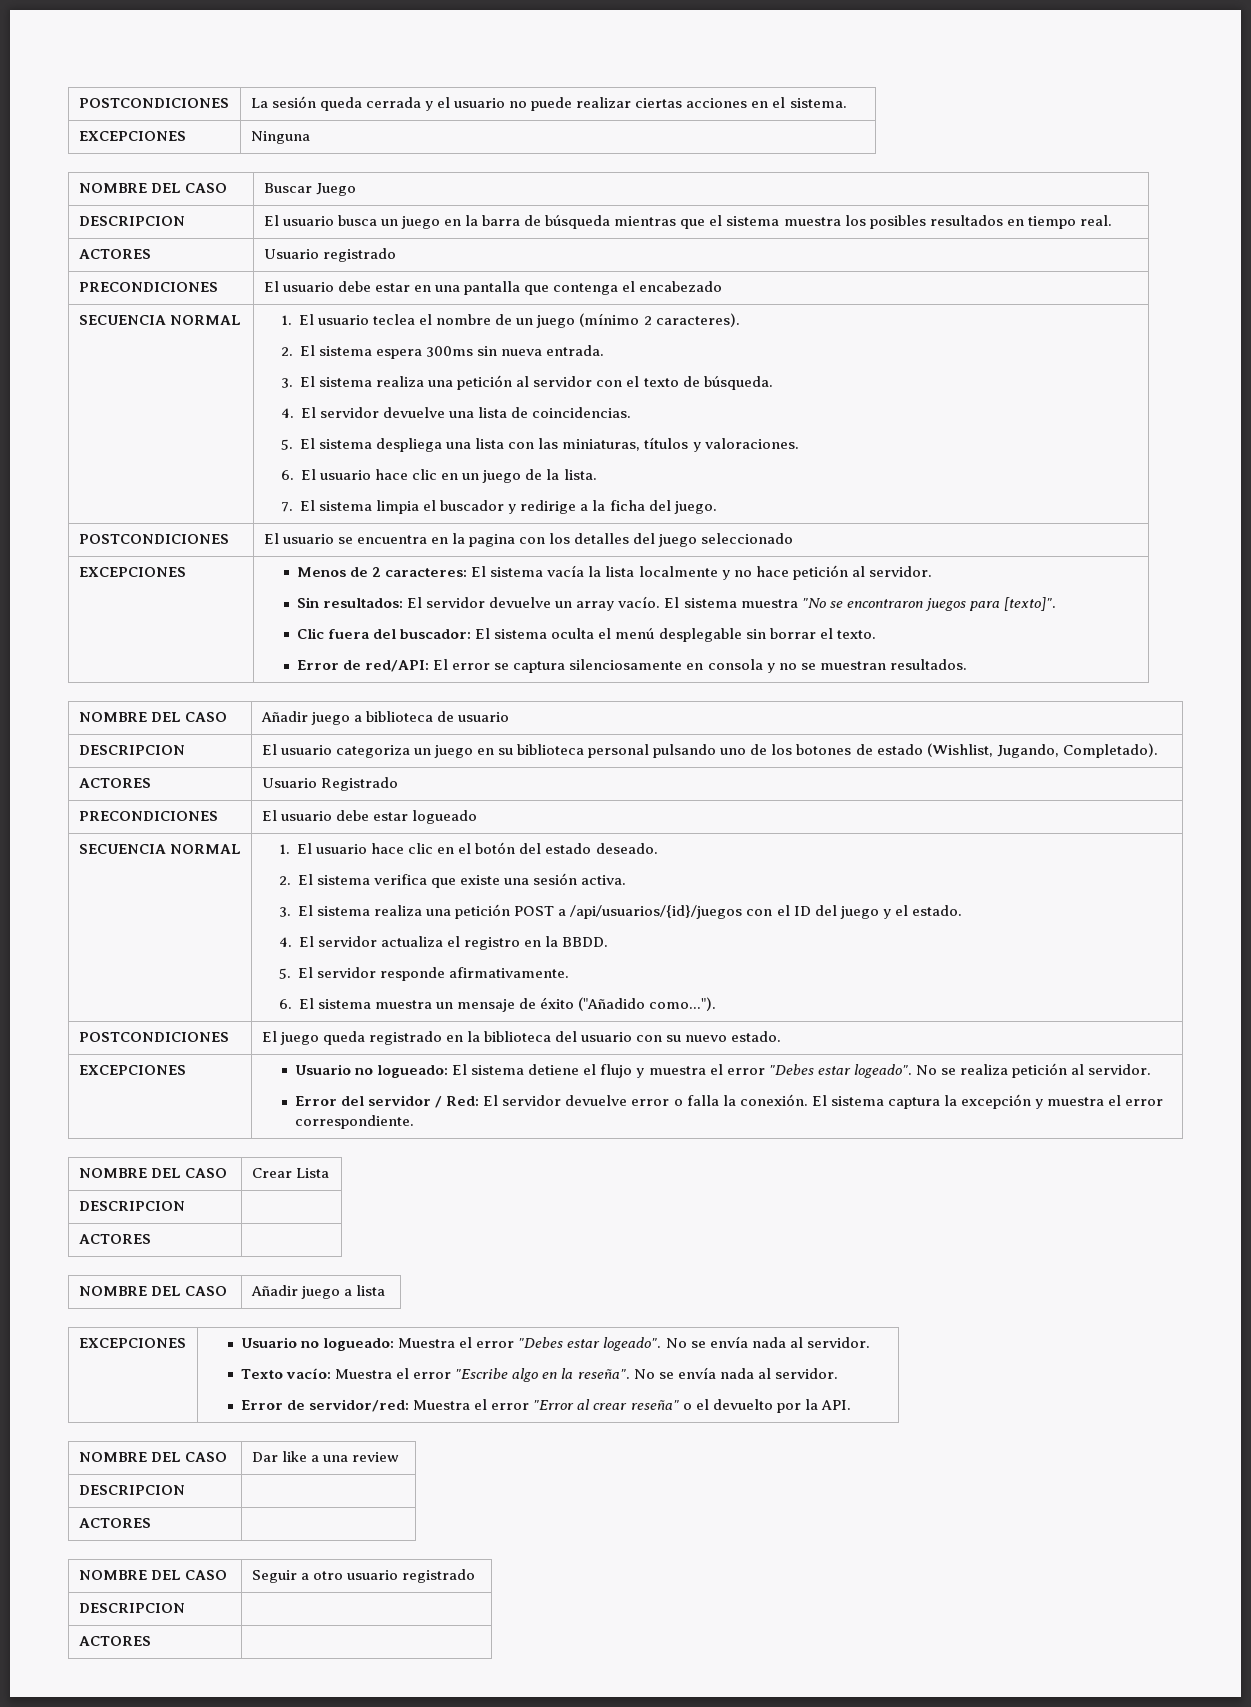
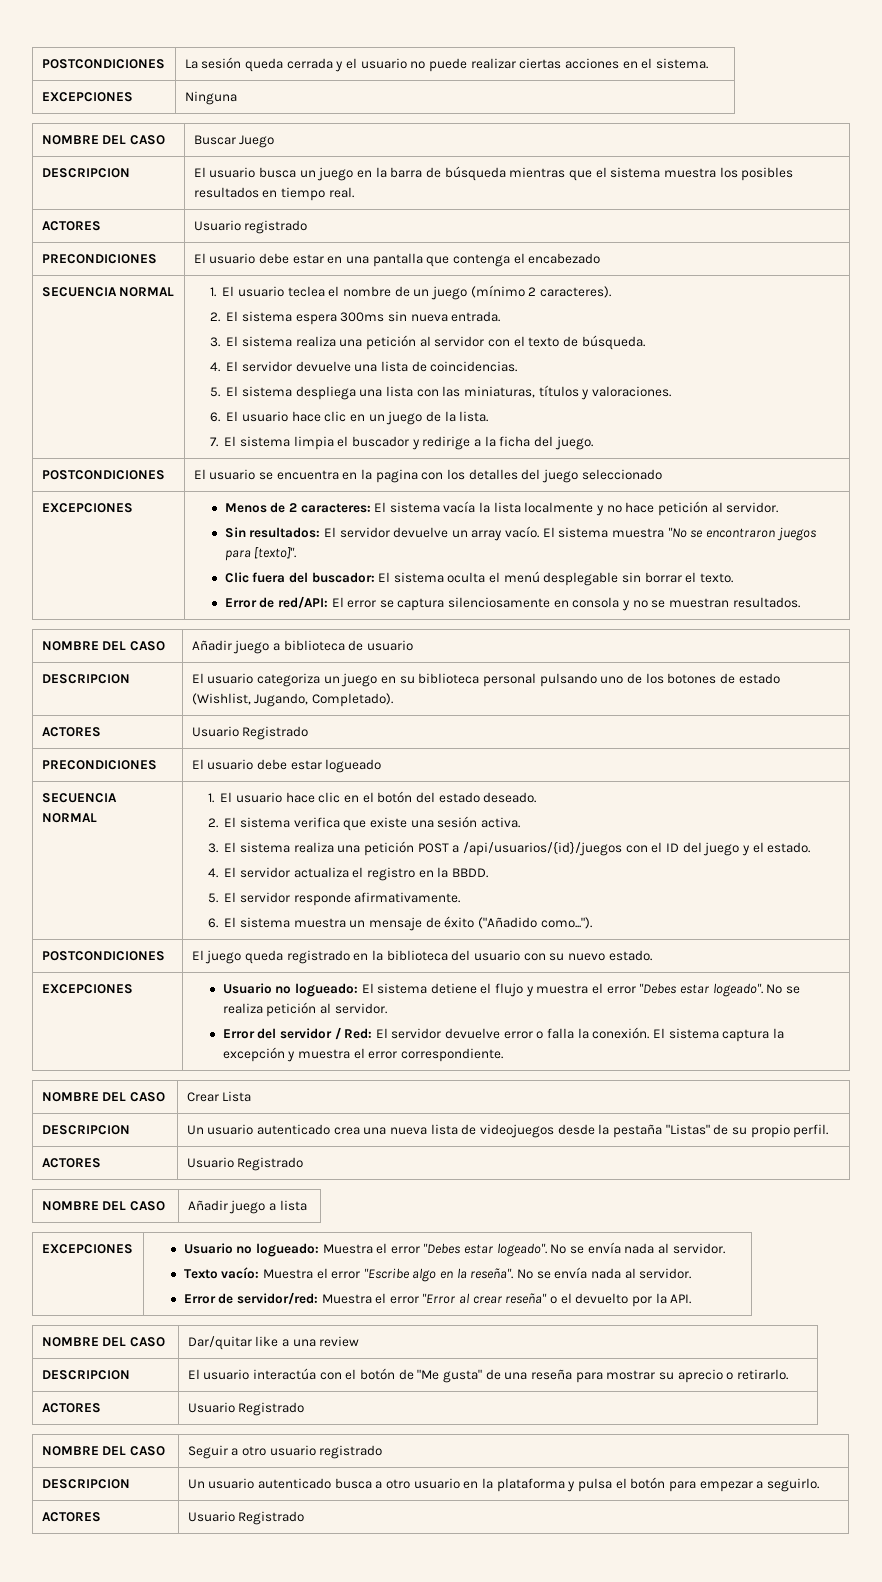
[78,1234,151,1244] // ACTORES | -> [186,1124,829,1138] [41,1158,101,1168] [186,1157,304,1171] Un usuario autenticado crea una nueva lista de videojuegos desde la pestaña "Listas" de su propio perfil. // ACTORES | Usuario Registrado
[251,1452,278,1462] Dar -> [187,1336,252,1350] Dar/quitar
[78,1518,151,1528] // ACTORES | -> [187,1368,788,1383] [41,1403,101,1413] [187,1402,305,1416] El usuario interactúa con el botón de "Me gusta" de una reseña para mostrar su aprecio o retirarlo. // ACTORES | Usuario Registrado
[78,1636,151,1646] // ACTORES | -> [187,1477,819,1492] [41,1512,101,1522] [187,1511,305,1525] Un usuario autenticado busca a otro usuario en la plataforma y pulsa el botón para empezar a seguirlo. // ACTORES | Usuario Registrado

